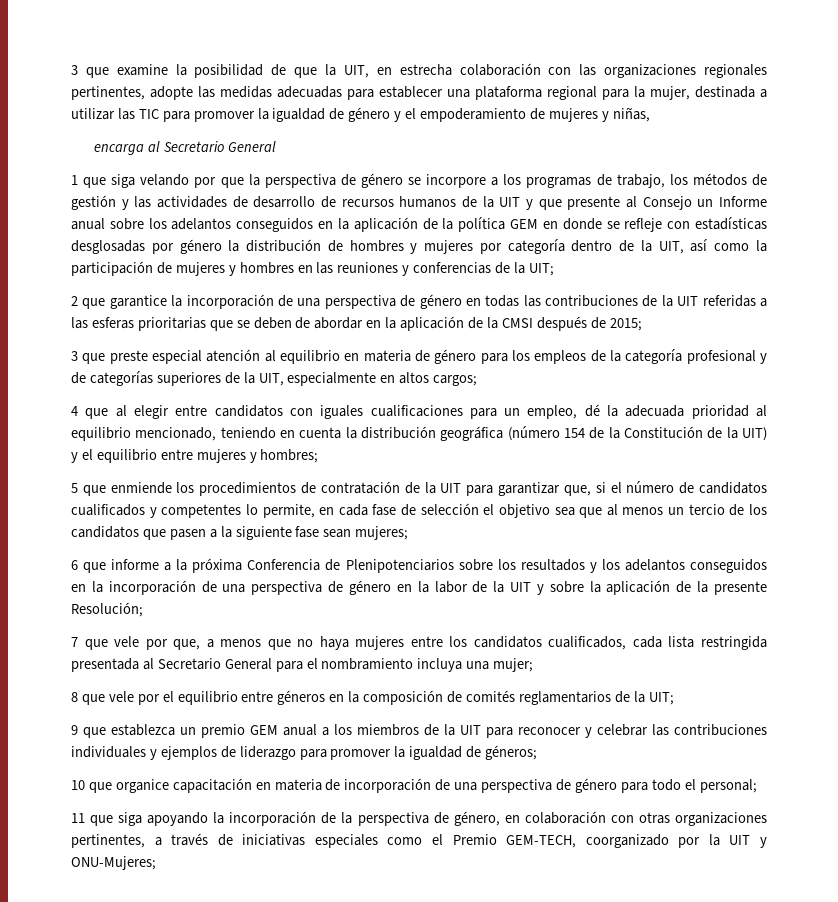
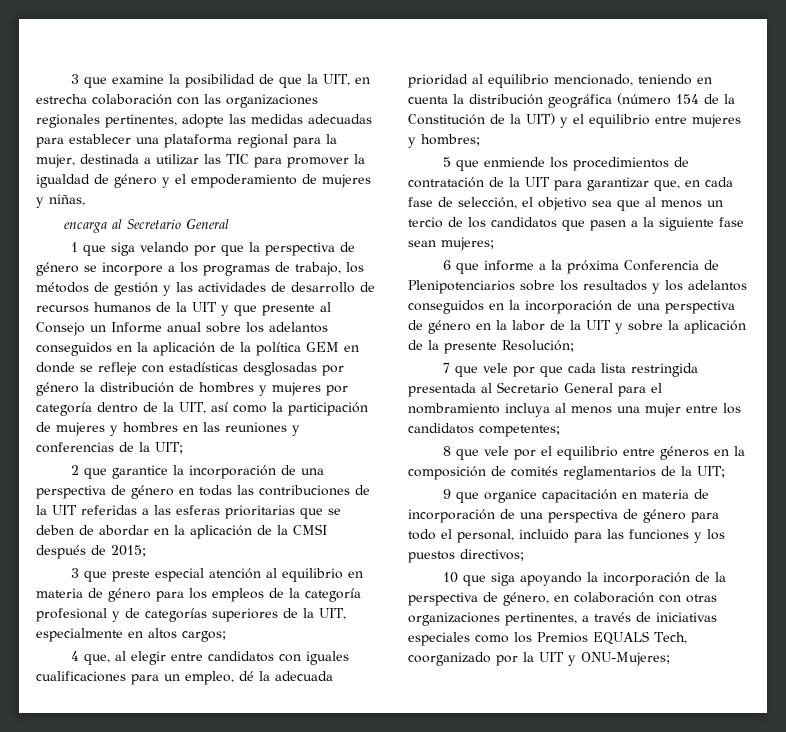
[85,408,109,419] que -> [84,654,111,665] que,
[595,481,768,494] [71,504,315,518] si el número de candidatos cualificados y competentes lo permite, -> (680, 185) none
[420,503,479,515] selección -> [458,197,517,209] selección,
[173,636,627,650] que, a menos que no haya mujeres entre los candidatos cualificados, -> [540,366,564,377] que
[466,658,534,672] una mujer; -> [555,403,741,417] [408,423,560,437] al menos una mujer entre los candidatos competentes;
[111,724,767,738] [71,745,538,760] [71,780,112,793] establezca un premio GEM anual a los miembros de la UIT para reconocer y celebrar las contribuciones individuales y ejemplos de liderazgo para promover la igualdad de géneros; // 10 que -> (480, 497) none
[699,779,757,793] [71,813,85,823] personal; // 11 -> [457,529,725,543] [408,549,524,563] [443,572,459,583] personal, incluido para las funciones y los puestos directivos; // 10
[431,834,577,848] el Premio GEM-TECH, -> [514,631,687,645] los Premios EQUALS Tech,

